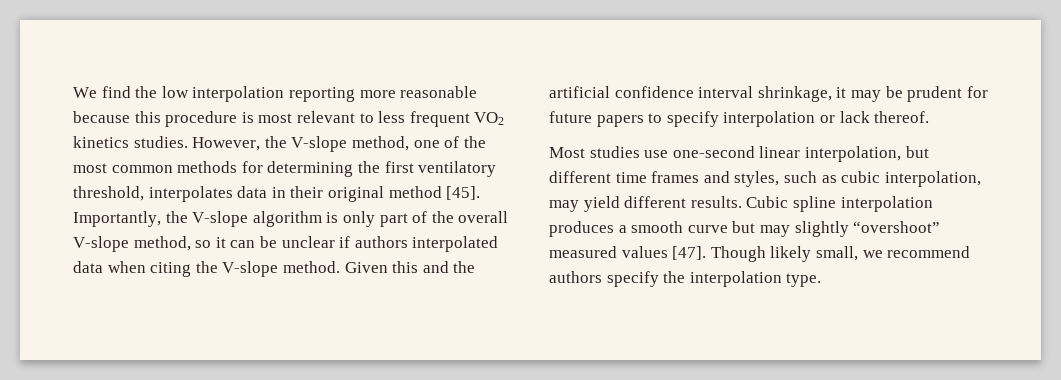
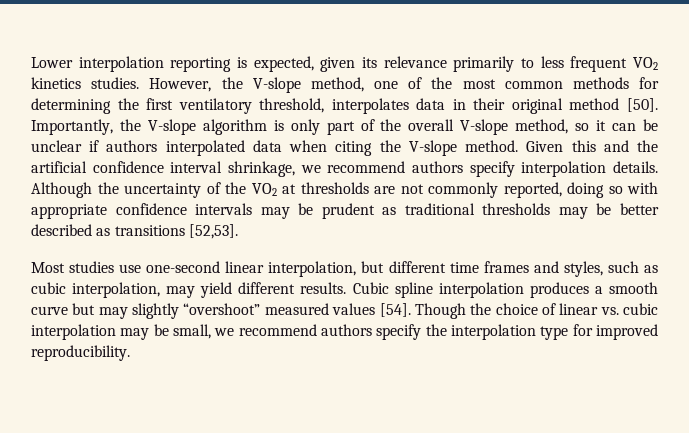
[73,86,478,102] [73,111,355,127] We find the low interpolation reporting more reasonable because this procedure is most relevant -> [31,56,515,72] Lower interpolation reporting is expected, given its relevance primarily
[446,186,481,200] [45]. -> [627,98,658,112] [50].
[836,86,988,102] [549,111,930,127] it may be prudent for future papers to specify interpolation or lack thereof. -> [300,161,659,177] [31,182,658,198] [31,203,659,219] [31,224,238,239] we recommend authors specify interpolation details. Although the uncertainty of the VO2 at thresholds are not commonly reported, doing so with appropriate confidence intervals may be prudent as traditional thresholds may be better described as transitions [52,53].
[672,246,812,262] [47]. Though likely -> [379,303,658,319] [31,324,169,340] [54]. Though the choice of linear vs. cubic interpolation may be
[786,273,822,287] type. -> [540,324,658,340] [31,345,130,361] type for improved reproducibility.

